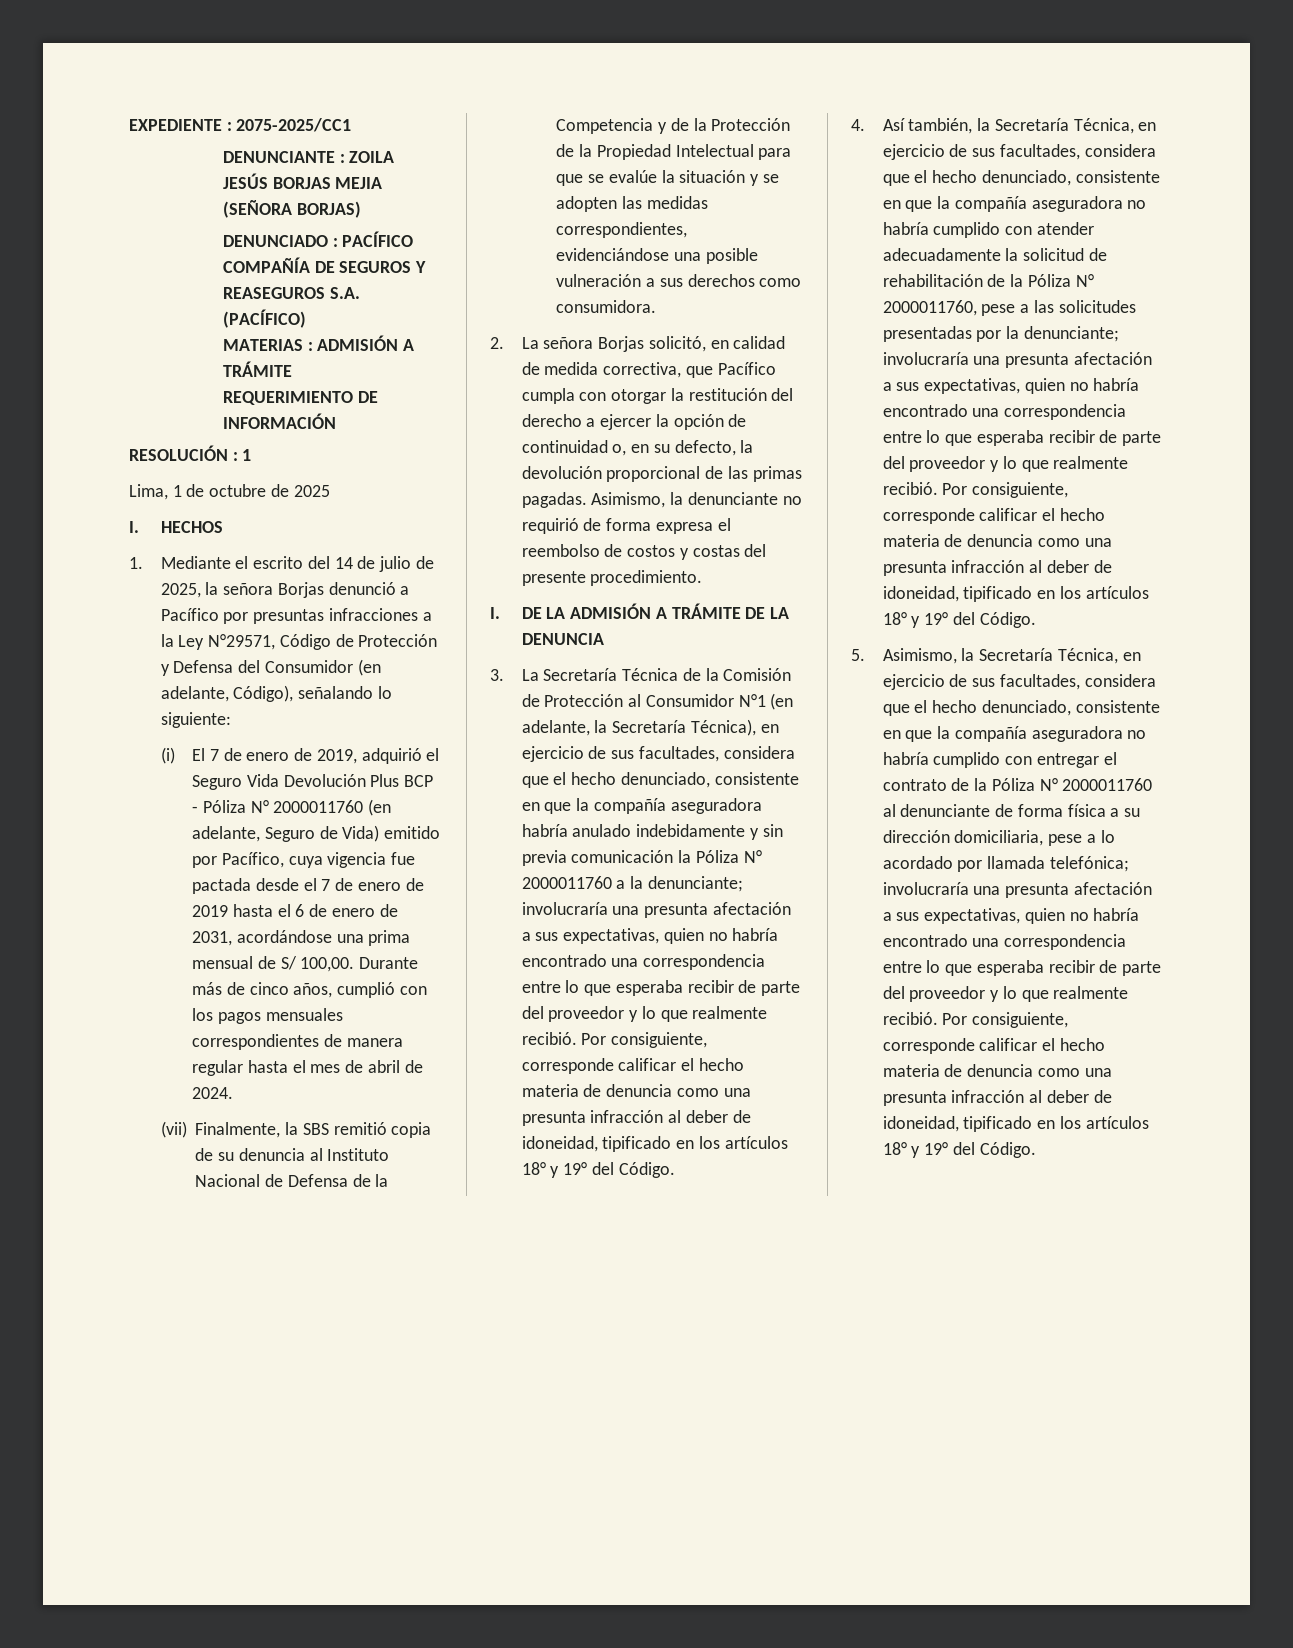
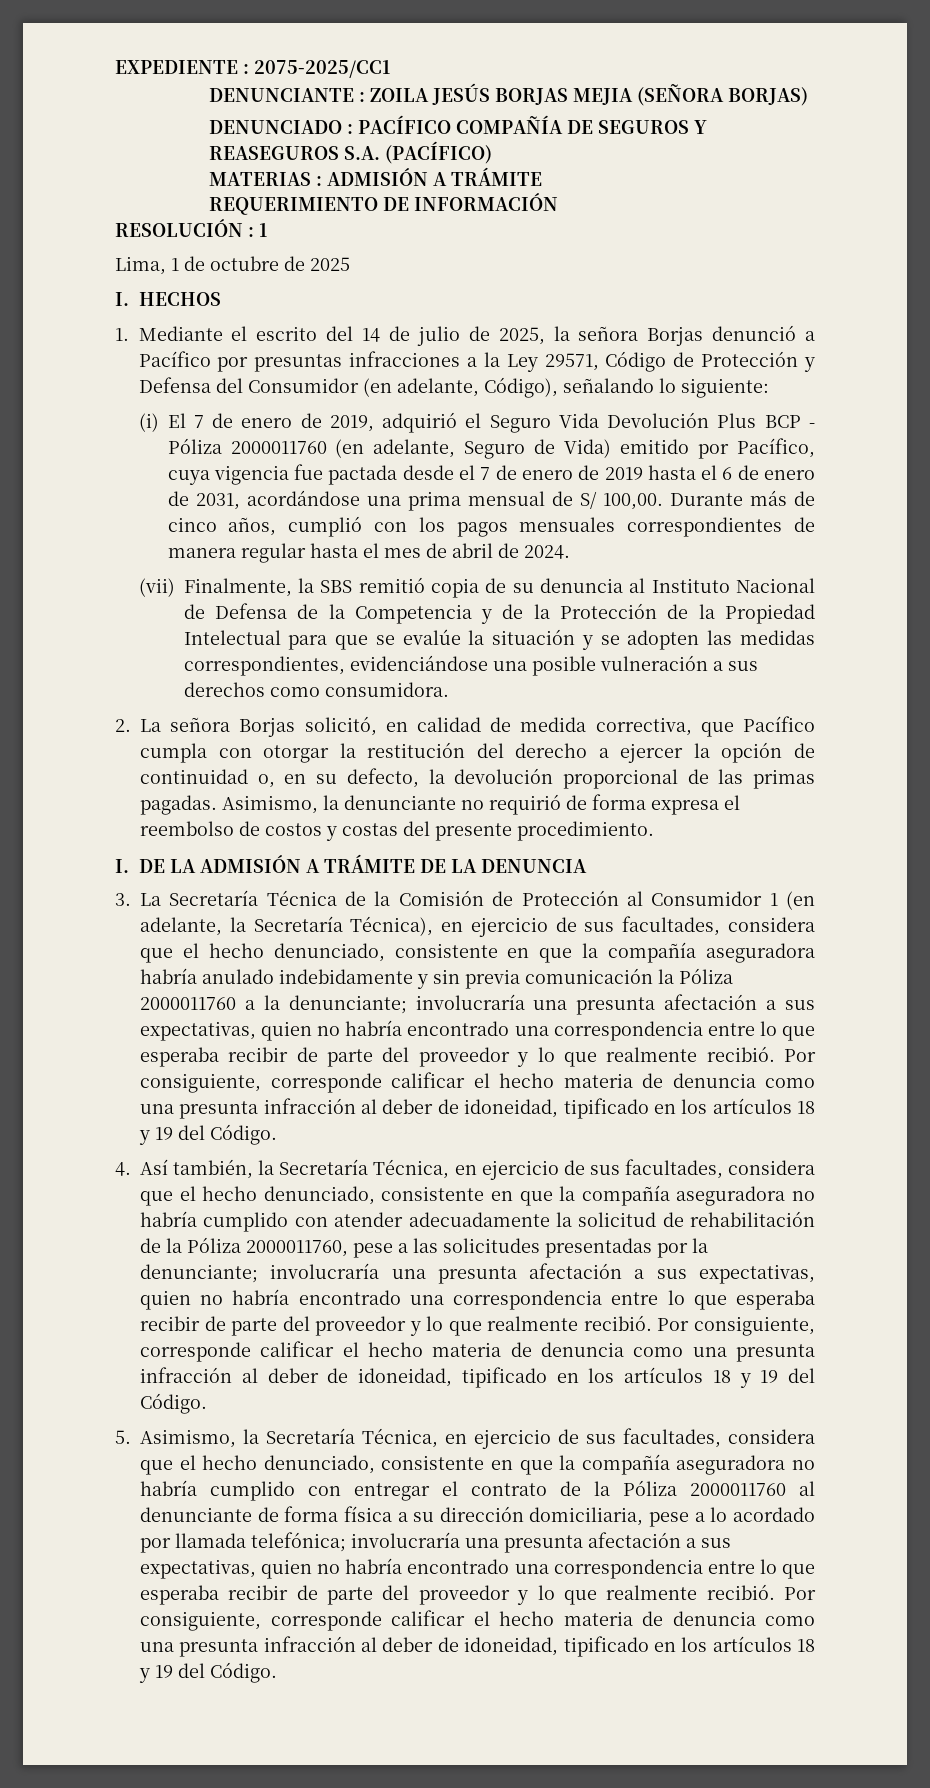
[208,634,276,650] N°29571, -> [544,353,599,371] 29571,
[250,800,269,813] N° -> (222, 446) none
[738,694,766,707] N°1 -> [769,893,778,906] 1
[743,850,762,863] N° -> (733, 976) none
[521,1162,588,1178] 18° y 19° -> [797,1101,816,1114] [139,1127,173,1145] 18 y 19
[1075,274,1094,287] N° -> (241, 1245) none
[882,612,949,628] 18° y 19° -> [712,1370,779,1388] 18 y 19
[1039,778,1058,791] N° -> (677, 1488) none
[882,1142,949,1158] 18° y 19° -> [797,1639,816,1652] [139,1665,173,1683] 18 y 19

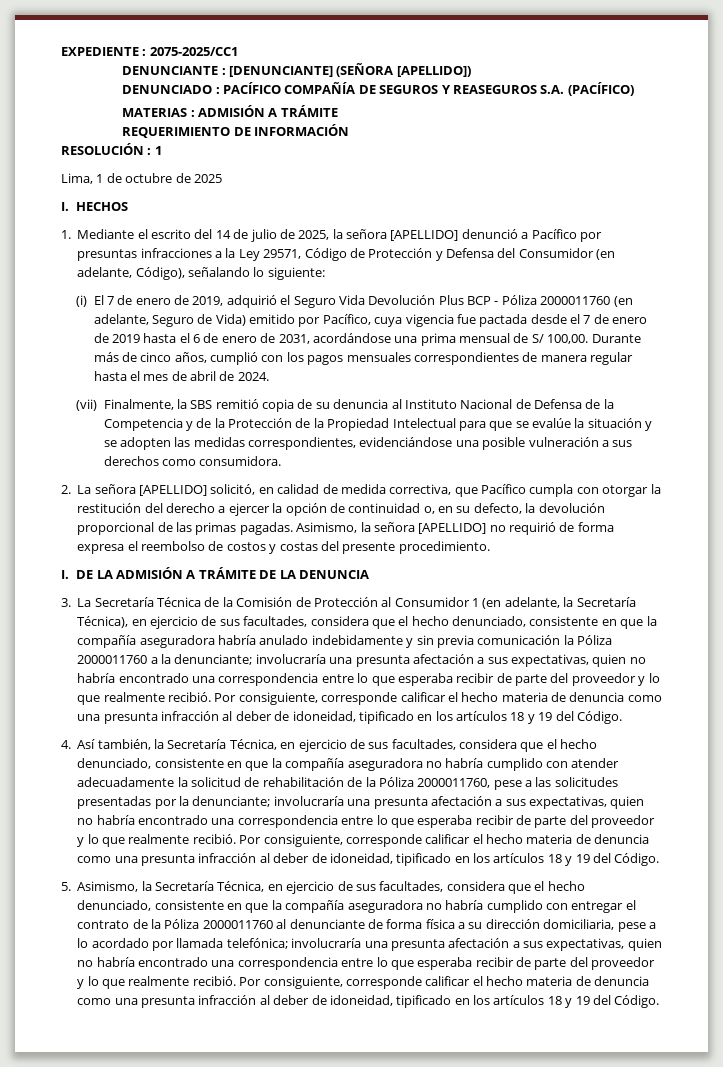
[370,83,809,106] ZOILA JESÚS BORJAS MEJIA (SEÑORA BORJAS) -> [228,63,471,77] [DENUNCIANTE] (SEÑORA [APELLIDO])
[647,326,704,346] Borjas -> [390,230,459,241] [APELLIDO]
[239,717,296,737] Borjas -> [139,485,207,496] [APELLIDO]
[344,795,456,810] denunciante -> [373,522,487,534] señora [APELLIDO]

